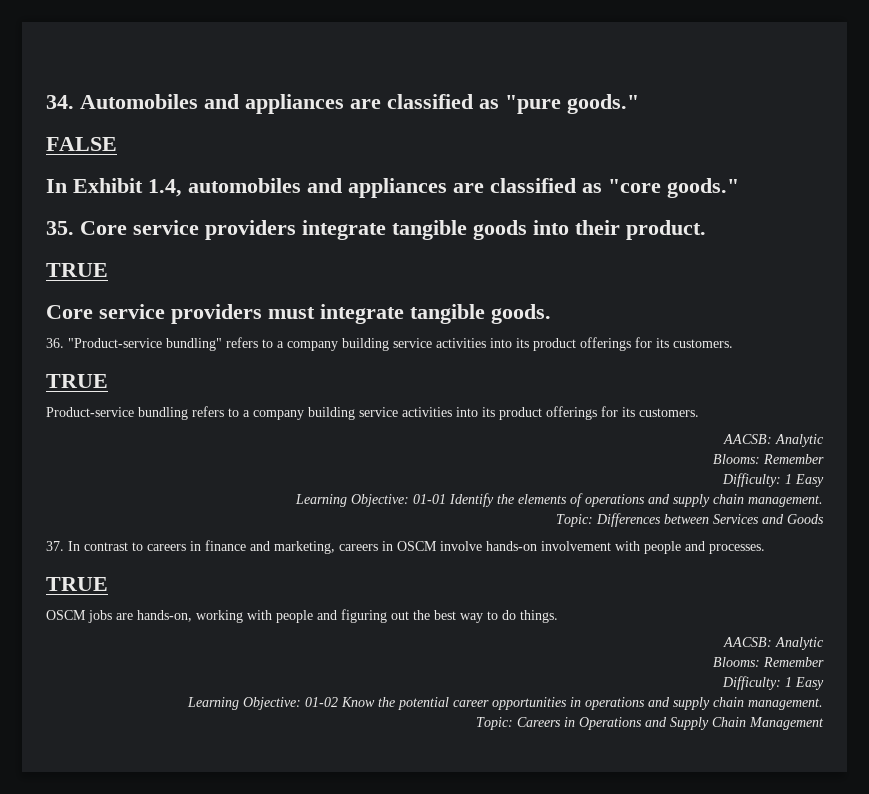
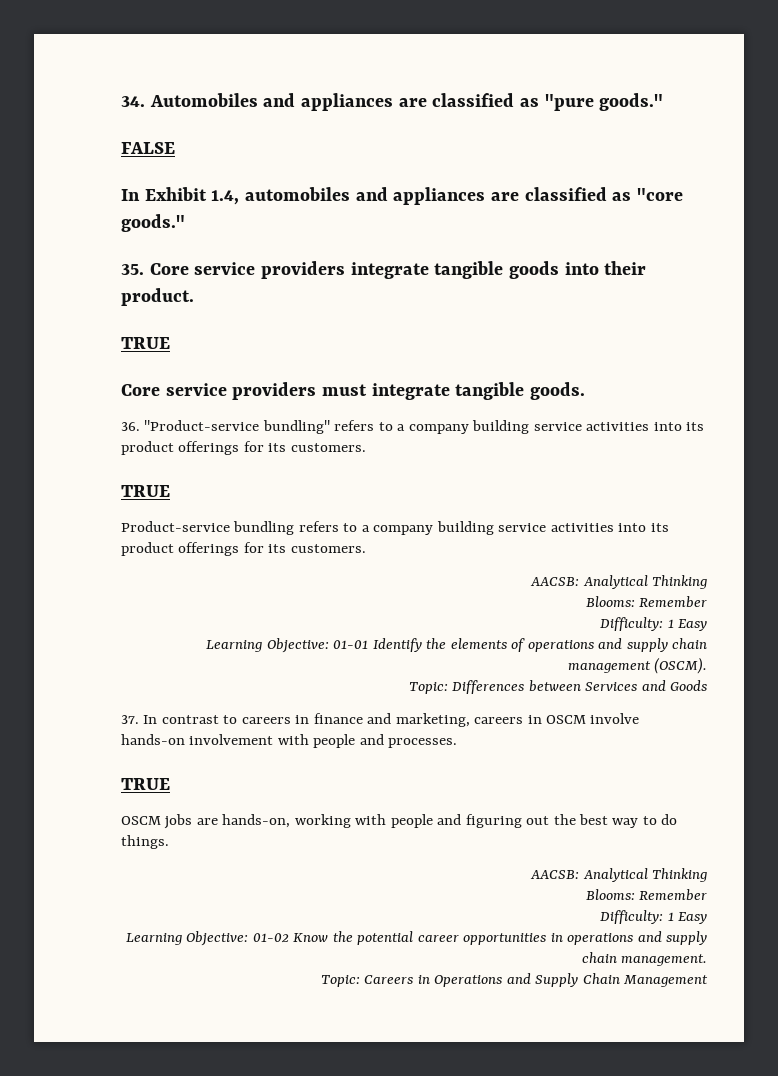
[775,434,824,447] Analytic -> [582,575,708,589] Analytical Thinking
[748,495,823,507] management. -> [567,657,708,674] management (OSCM).
[775,637,824,650] Analytic -> [582,868,708,882] Analytical Thinking

